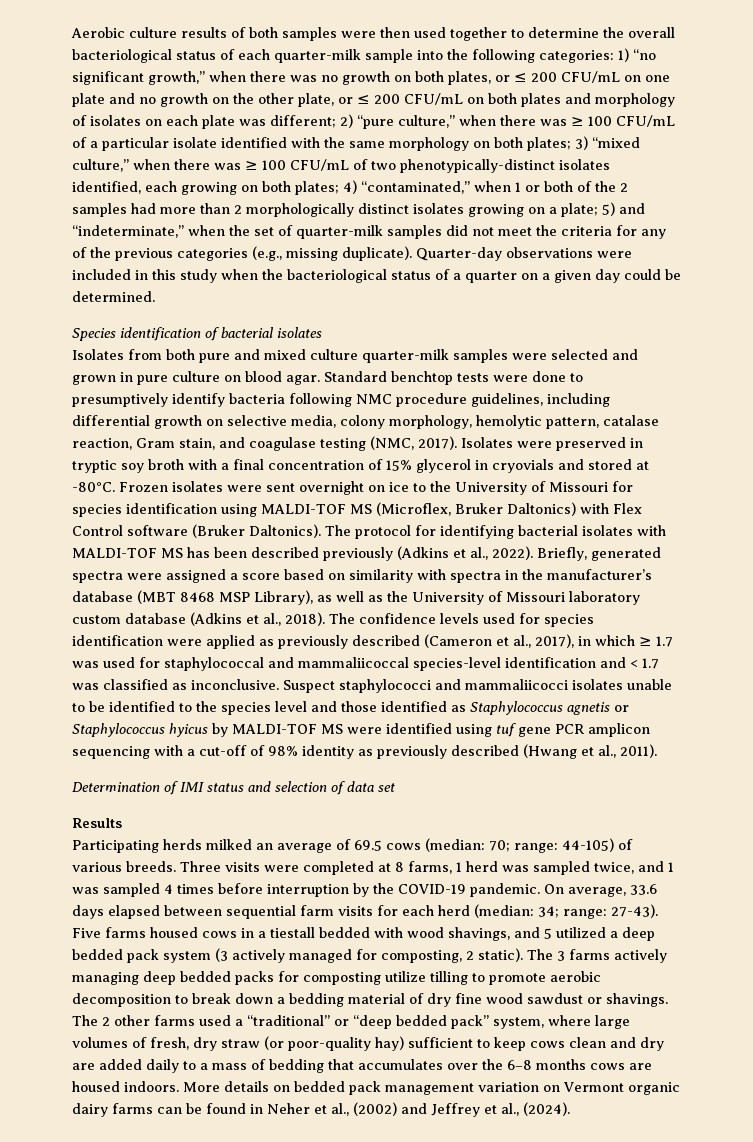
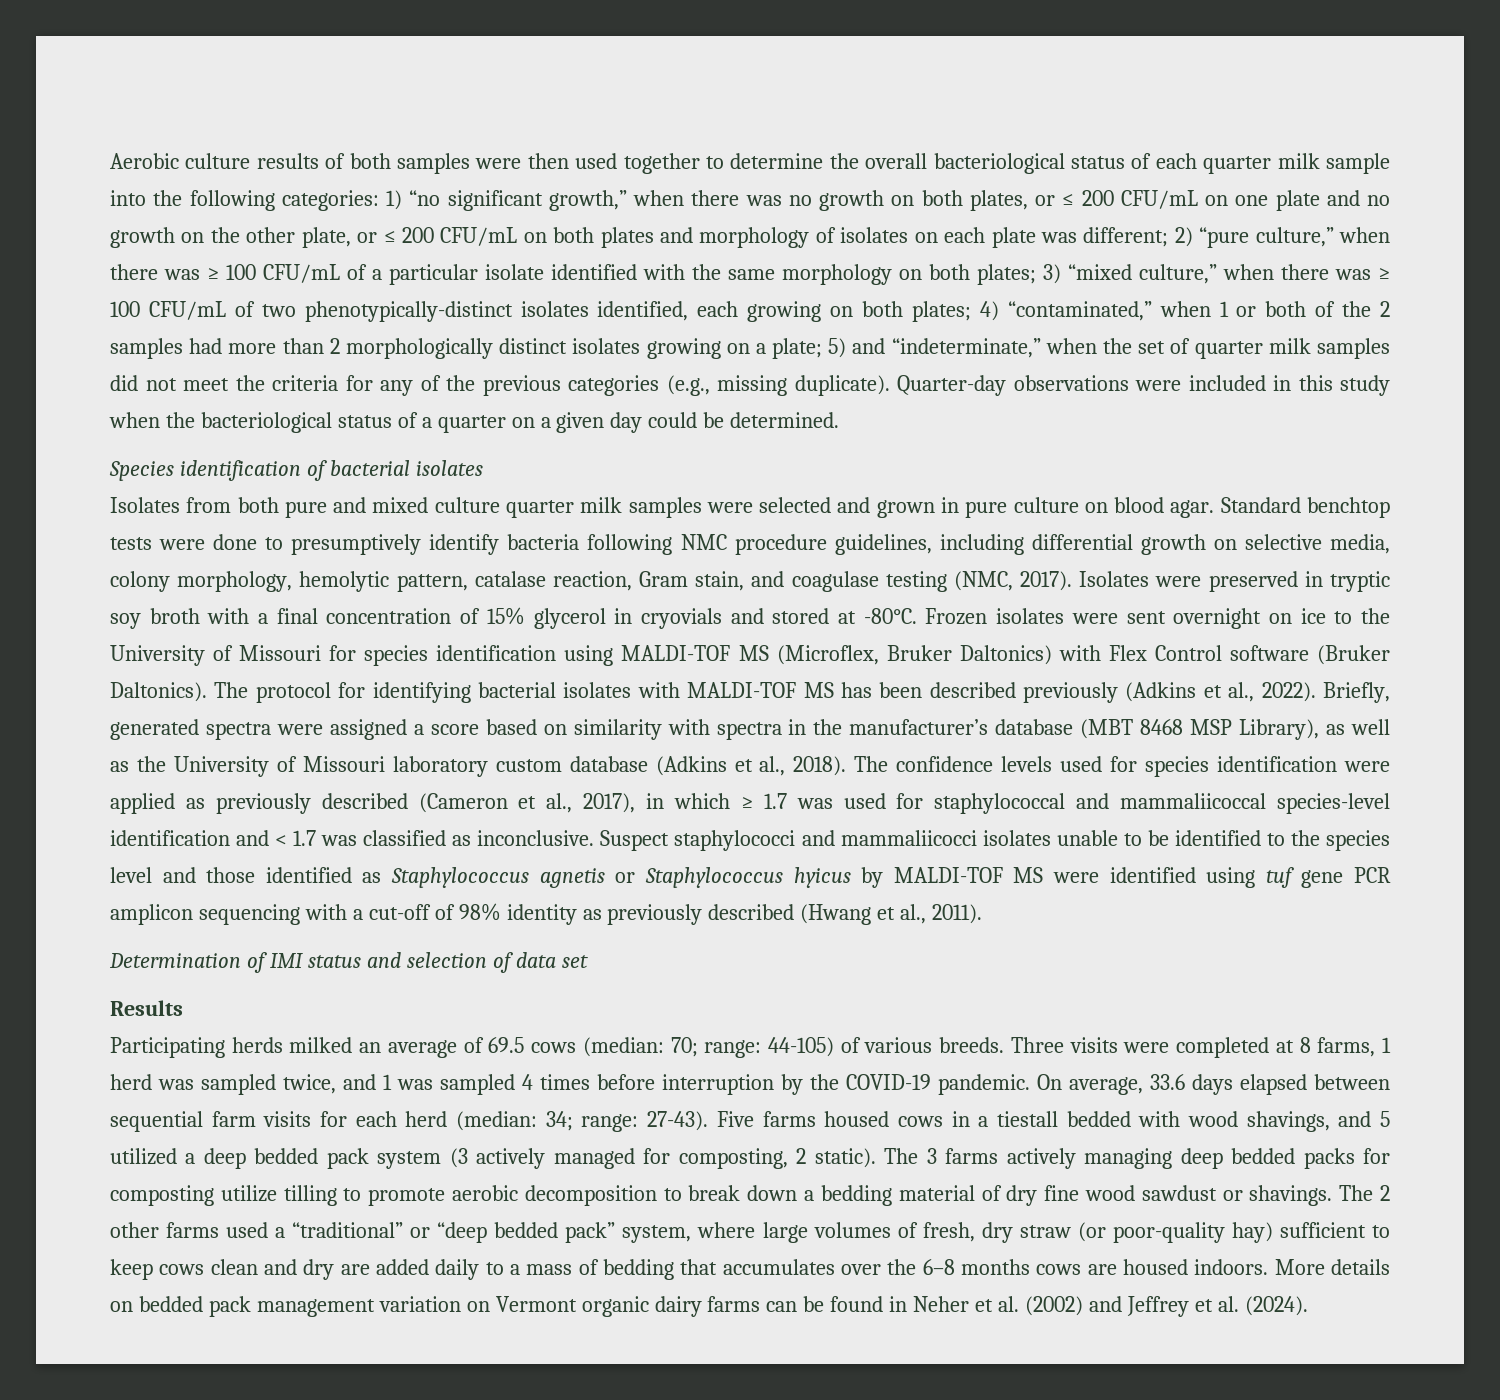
[274,49,361,63] quarter-milk -> [1203,153,1320,174] quarter milk
[296,225,383,239] quarter-milk -> [1194,338,1311,359] quarter milk
[362,349,449,363] quarter-milk -> [505,497,623,518] quarter milk
[331,1103,349,1116] al., -> [998,1296,1020,1312] al.
[501,1103,519,1116] al., -> [1217,1296,1239,1312] al.

